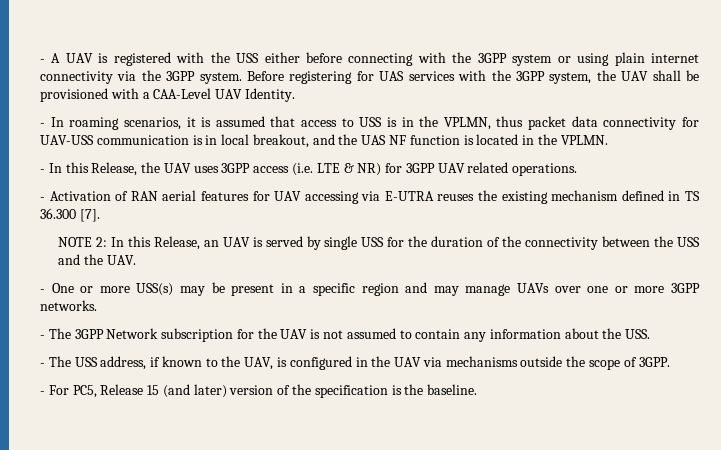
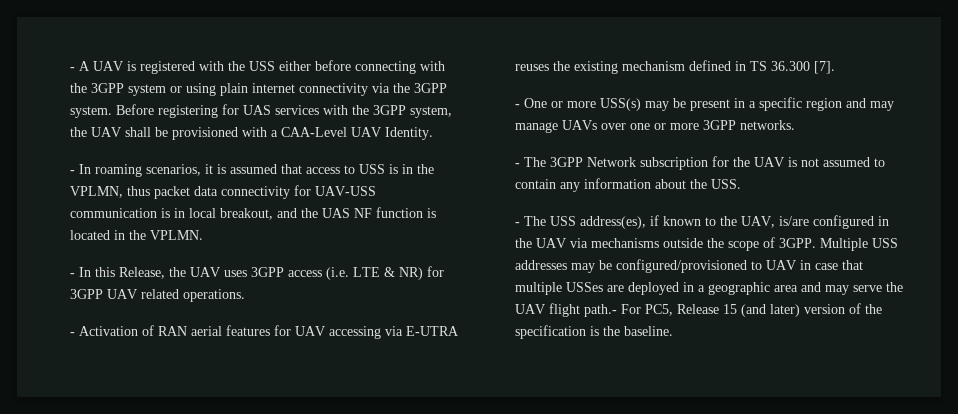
[57,236,701,250] [57,254,136,265] // NOTE 2: In this Release, an UAV is served by single USS for the duration of the connectivity between the USS and the UAV. -> (836, 67) none
[100,356,147,370] address, -> [580,216,647,229] address(es),
[276,357,287,367] is -> [779,216,810,226] is/are
[39,391,45,395] // - -> [820,238,899,251] [515,259,864,273] [515,282,904,295] [515,303,618,317] Multiple USS addresses may be configured/provisioned to UAV in case that multiple USSes are deployed in a geographic area and may serve the UAV flight path.-

